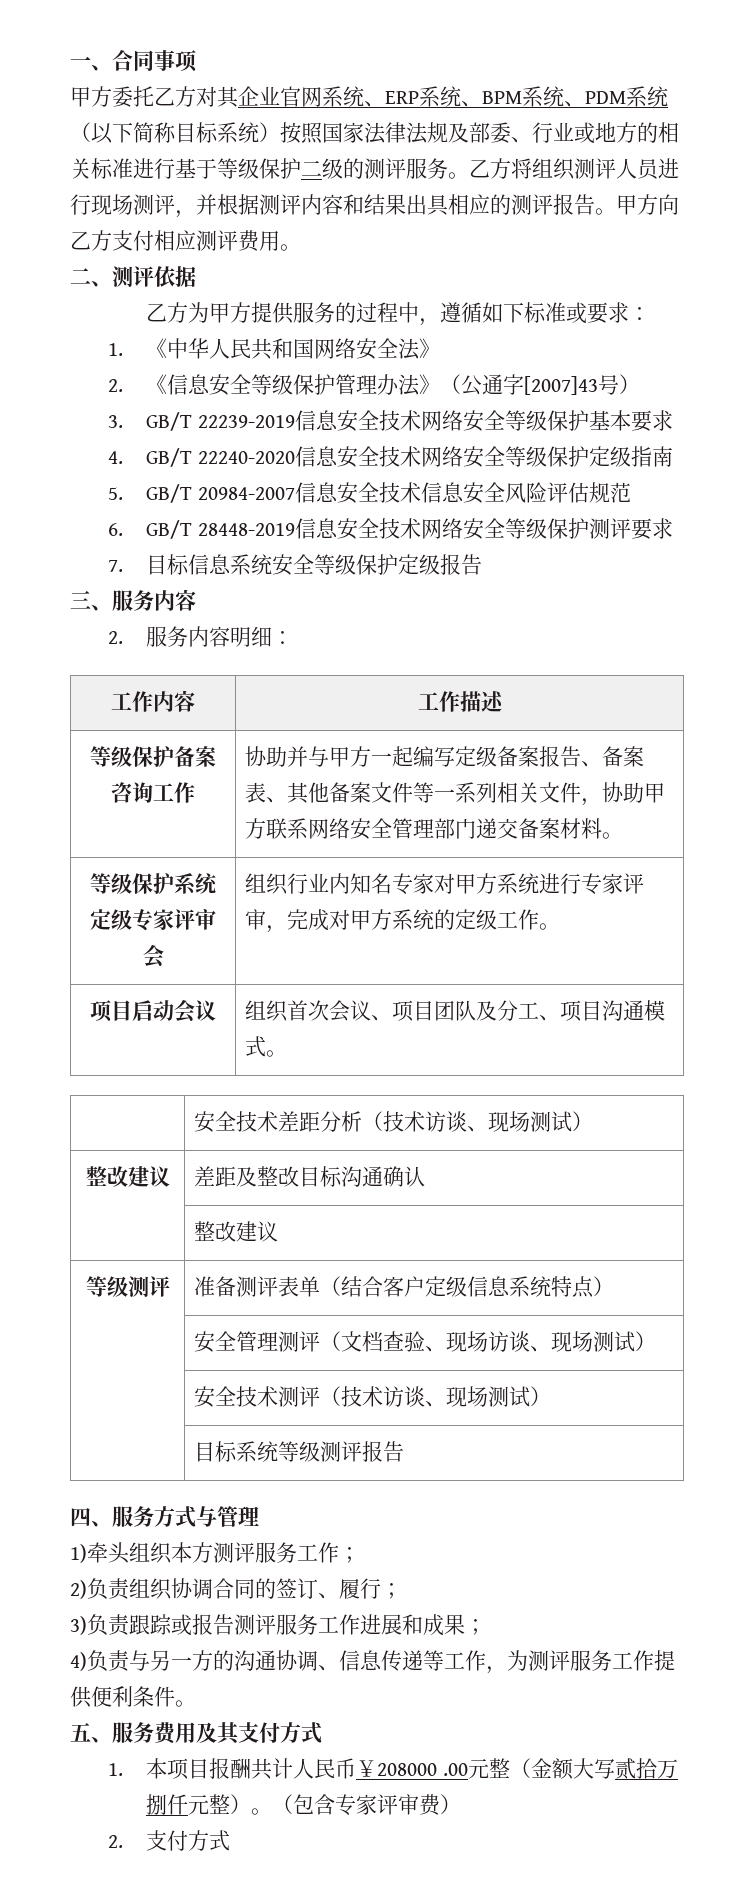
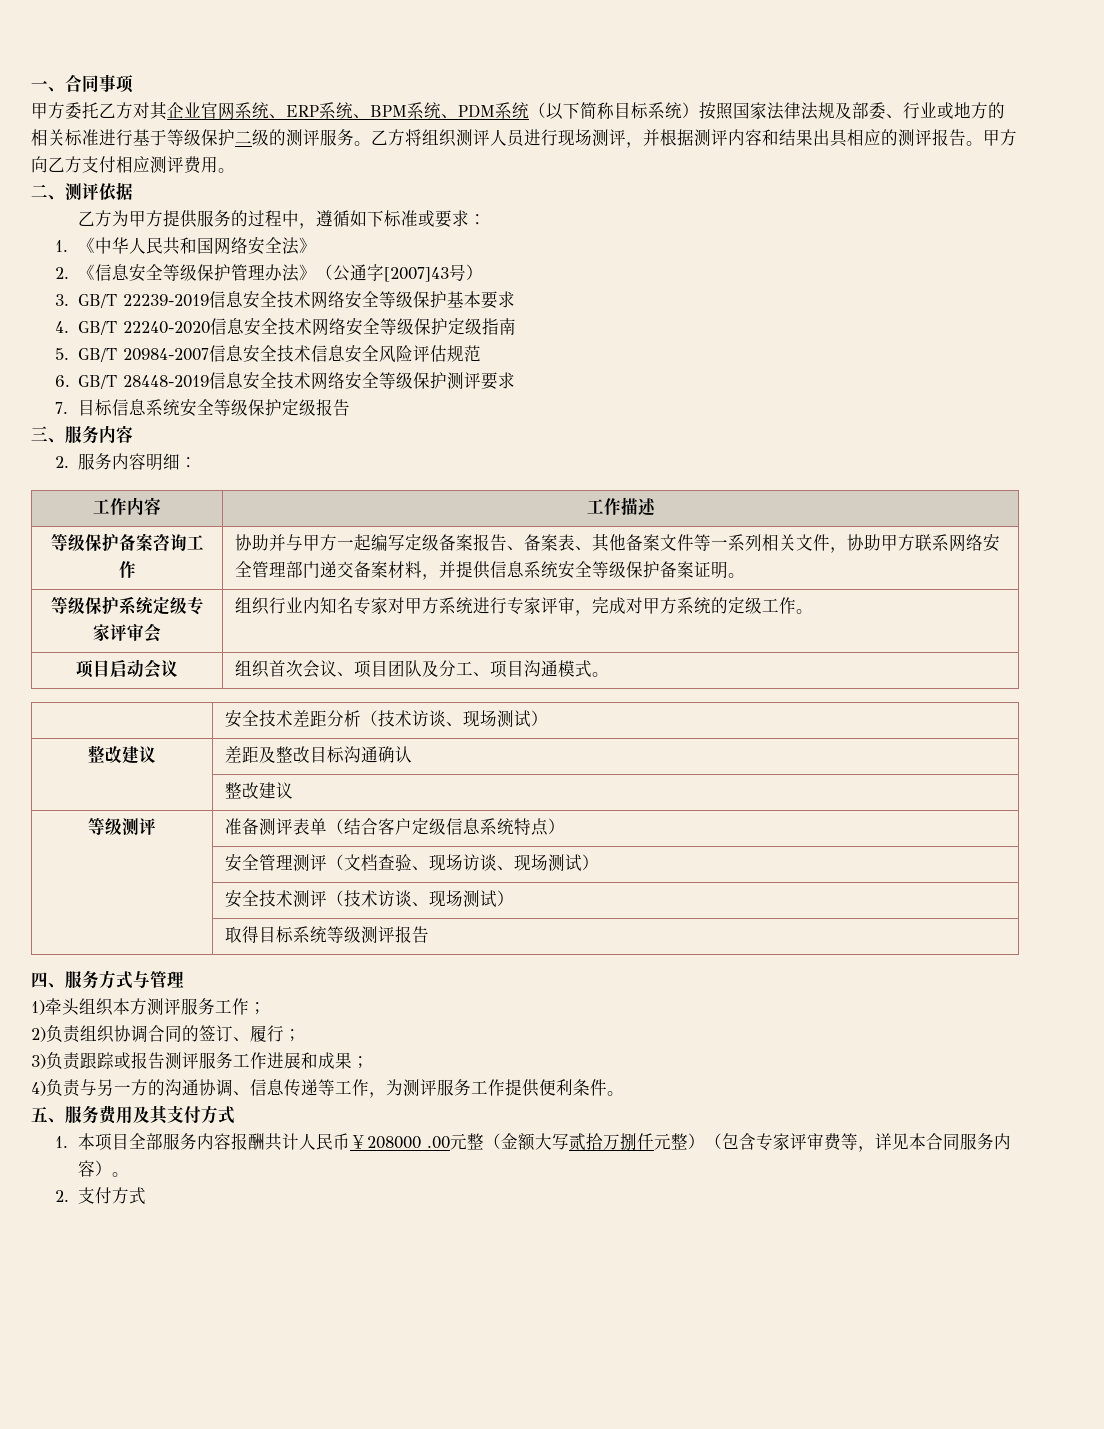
(602, 828) none -> [422,561,729,580] ，并提供信息系统安全等级保护备案证明
(551, 1396) none -> [225,926,260,943] 取得
(210, 1769) none -> [128,1133,231,1150] 全部服务内容
[251,1808,273,1815] 。 -> (705, 1141) none
[440,1794,462,1814] ） -> [840,1133,1011,1152] [77,1160,129,1177] 等，详见本合同服务内容）。

